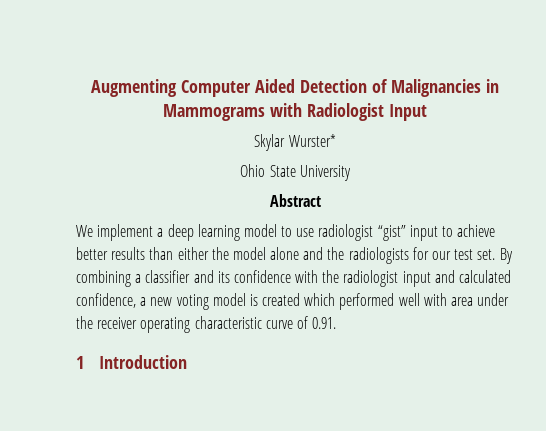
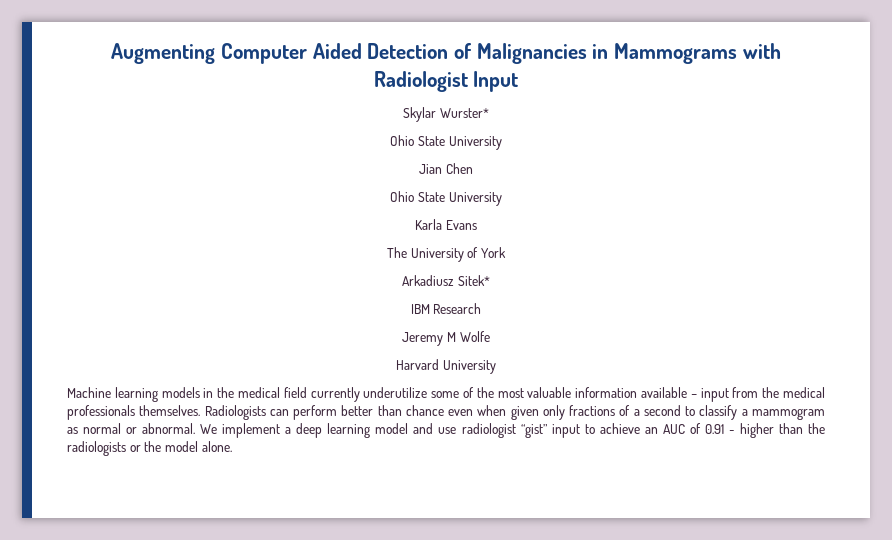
[269,194,321,207] Abstract // -> [419,163,473,174] [390,191,502,206] [415,219,477,230] [387,247,506,262] [402,275,490,286] [410,303,482,314] [402,331,490,346] [396,359,496,374] [67,387,825,402] [67,405,826,420] [67,423,196,434] Jian Chen // Ohio State University // Karla Evans // The University of York // Arkadiusz Sitek* // IBM Research // Jeremy M Wolfe // Harvard University // Machine learning models in the medical field currently underutilize some of the most valuable information available – input from the medical professionals themselves. Radiologists can perform better than chance even when given only fractions of a second to classify a mammogram as normal or abnormal.
[281,226,293,237] to -> [413,423,434,434] and
[76,247,513,264] [76,270,512,287] [76,293,510,310] [76,316,337,333] [76,355,188,369] better results than either the model alone and the radiologists for our test set. By combining a classifier and its confidence with the radiologist input and calculated confidence, a new voting model is created which performed well with area under the receiver operating characteristic curve of 0.91. // 1 Introduction -> [644,423,825,438] [67,441,232,456] an AUC of 0.91 - higher than the radiologists or the model alone.

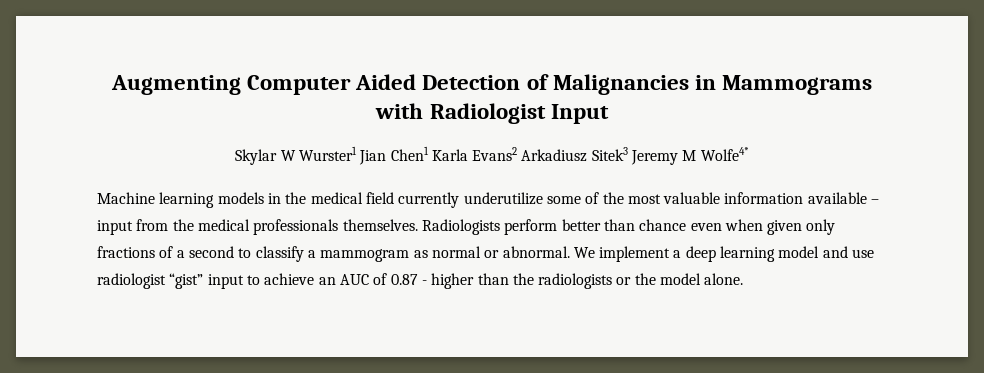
[439,108,489,118] [390,135,502,150] [419,163,473,174] [390,191,502,206] [415,219,477,230] [387,247,506,262] [402,275,490,286] [410,303,482,314] [402,331,490,346] [396,359,496,374] Wurster* // Ohio State University // Jian Chen // Ohio State University // Karla Evans // The University of York // Arkadiusz Sitek* // IBM Research // Jeremy M Wolfe // Harvard University -> [280,146,749,165] W Wurster1 Jian Chen1 Karla Evans2 Arkadiusz Sitek3 Jeremy M Wolfe4*
[269,409,289,416] can -> (500, 227) none
[704,424,724,434] 0.91 -> [390,274,418,285] 0.87

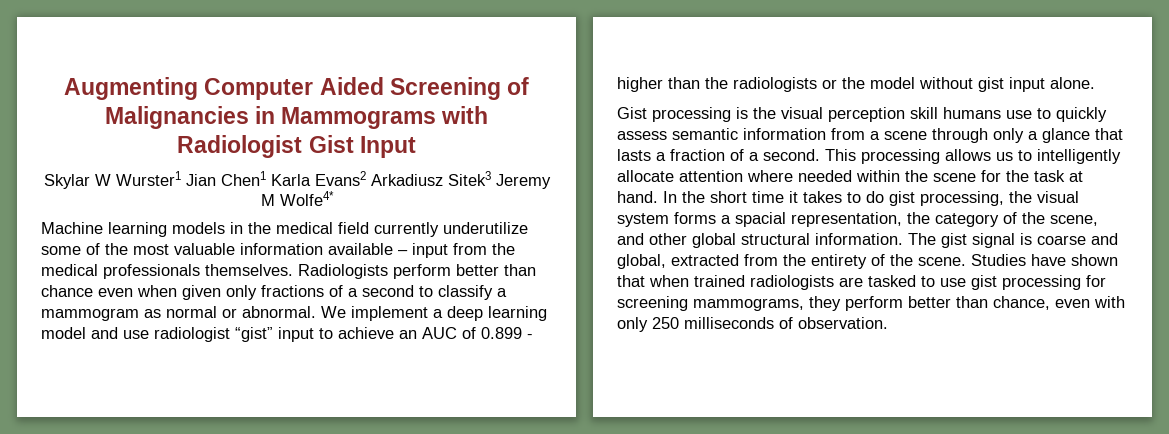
[422,75,521,90] Detection -> [389,77,501,100] Screening
(546, 113) none -> [308,135,354,153] Gist
[390,274,418,285] 0.87 -> [481,327,522,339] 0.899
[704,273,744,285] alone. -> [919,77,1095,92] [617,107,1107,122] [617,128,1123,143] [617,149,1121,164] [617,170,1083,182] [617,191,1079,206] [617,212,1098,227] [617,233,1118,248] [617,254,1118,269] [617,275,1106,290] [617,296,1125,311] [617,317,888,332] without gist input alone. // Gist processing is the visual perception skill humans use to quickly assess semantic information from a scene through only a glance that lasts a fraction of a second. This processing allows us to intelligently allocate attention where needed within the scene for the task at hand. In the short time it takes to do gist processing, the visual system forms a spacial representation, the category of the scene, and other global structural information. The gist signal is coarse and global, extracted from the entirety of the scene. Studies have shown that when trained radiologists are tasked to use gist processing for screening mammograms, they perform better than chance, even with only 250 milliseconds of observation.

